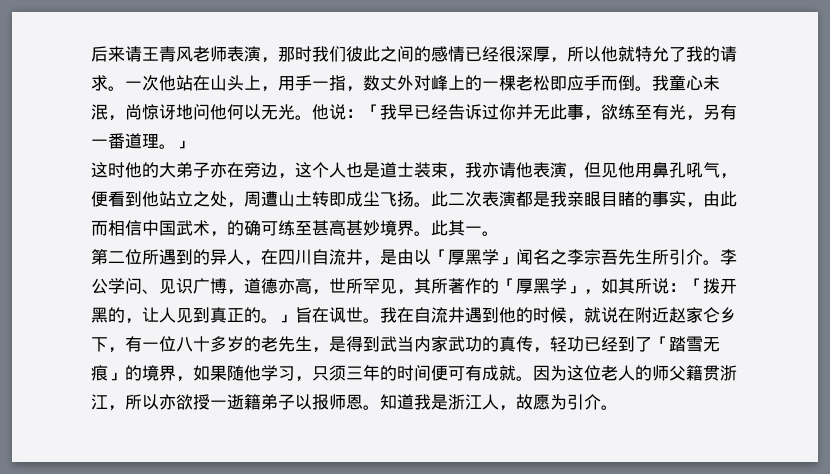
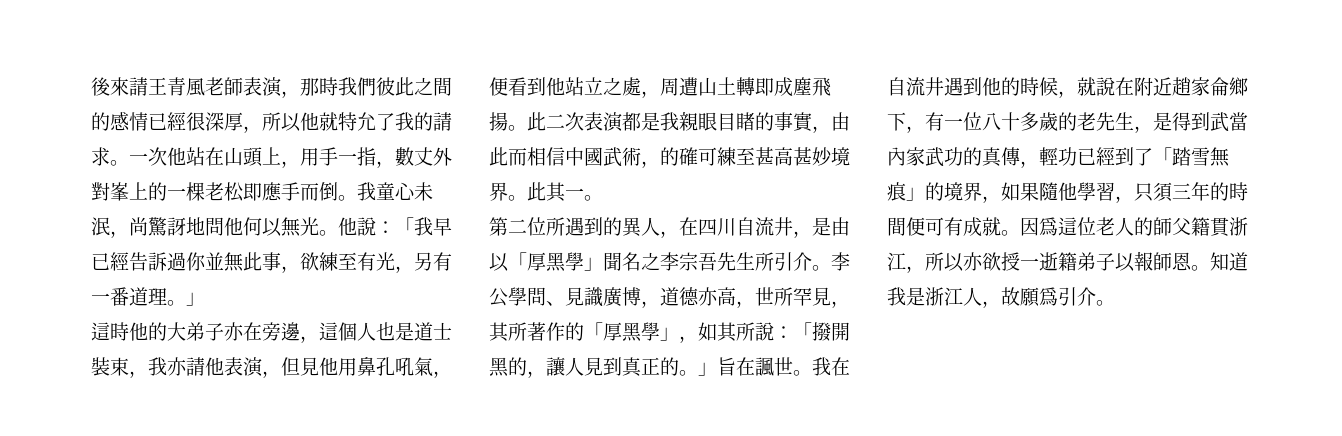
[91,46,414,63] 后来请王青风老师表演，那时我们彼此之间 -> [91,77,452,98] 後來請王青風老師表演，那時我們彼此之間
[482,46,499,62] 经 -> [167,112,186,131] 經
[720,46,737,62] 请 -> [433,112,452,131] 請
[227,75,244,91] 头 -> [243,147,263,167] 頭
[363,75,448,91] 数丈外对峰 -> [395,147,452,166] [91,182,129,201] 數丈外對峯
[567,75,584,91] 应 -> [262,182,282,201] 應
[142,104,550,120] 惊讶地问他何以无光。他说：「我早已经告诉过你并无 -> [148,217,452,237] [91,252,244,272] 驚訝地問他何以無光。他說：「我早已經告訴過你並無
[618,104,635,120] 练 -> [319,252,338,271] 練
[91,162,125,178] 这时 -> [91,322,129,341] 這時
[261,162,329,179] 边，这个 -> [281,322,357,343] 邊，這個
[414,162,431,178] 装 -> [91,357,110,376] 裝
[499,162,516,178] 请 -> [186,357,205,376] 請
[601,162,618,178] 见 -> [300,357,319,376] 見
[703,162,720,178] 气 -> [414,357,433,376] 氣
[210,191,227,207] 处 -> [622,77,641,96] 處
[312,191,414,207] 转即成尘飞扬 -> [736,77,831,97] [489,112,508,131] 轉即成塵飛揚
[567,191,584,207] 亲 -> [679,112,698,131] 親
[669,191,686,207] 实 -> [793,112,813,132] 實
[159,220,295,237] 国武术，的确可练 -> [584,147,736,168] 國武術，的確可練
[210,249,227,265] 异 -> [622,217,642,237] 異
[482,249,533,265] 学」闻 -> [565,252,622,271] 學」聞
[108,278,210,294] 学问、见识广 -> [508,287,623,307] 學問、見識廣
[380,278,397,294] 见 -> [812,287,831,306] 見
[550,278,567,294] 学 -> [641,322,660,341] 學
[652,278,737,294] [91,307,193,324] 说：「拨开黑的，让人见 -> [755,322,850,341] [489,357,603,378] 說：「撥開黑的，讓人見
[329,307,346,323] 讽 -> [755,357,774,376] 諷
[533,307,737,324] 时候，就说在附近赵家仑乡 -> [1020,77,1248,98] 時候，就說在附近趙家侖鄉
[227,336,244,352] 岁 -> [1039,112,1058,131] 歲
[397,336,431,352] 当内 -> [1229,112,1248,131] [887,147,906,166] 當內
[516,336,618,353] 传，轻功已经 -> [1001,147,1115,168] 傳，輕功已經
[703,337,720,352] 无 -> [1210,147,1230,167] 無
[227,364,431,382] 随他学习，只须三年的时间 -> [1039,182,1248,203] [887,217,906,236] 隨他學習，只須三年的時間
[550,365,584,381] 为这 -> [1039,217,1077,236] 爲這
[652,365,720,381] 师父籍贯 -> [1153,217,1230,237] 師父籍貫
[312,394,346,410] 报师 -> [1134,251,1172,271] 報師
[533,394,567,410] 愿为 -> [1020,287,1058,307] 願爲

